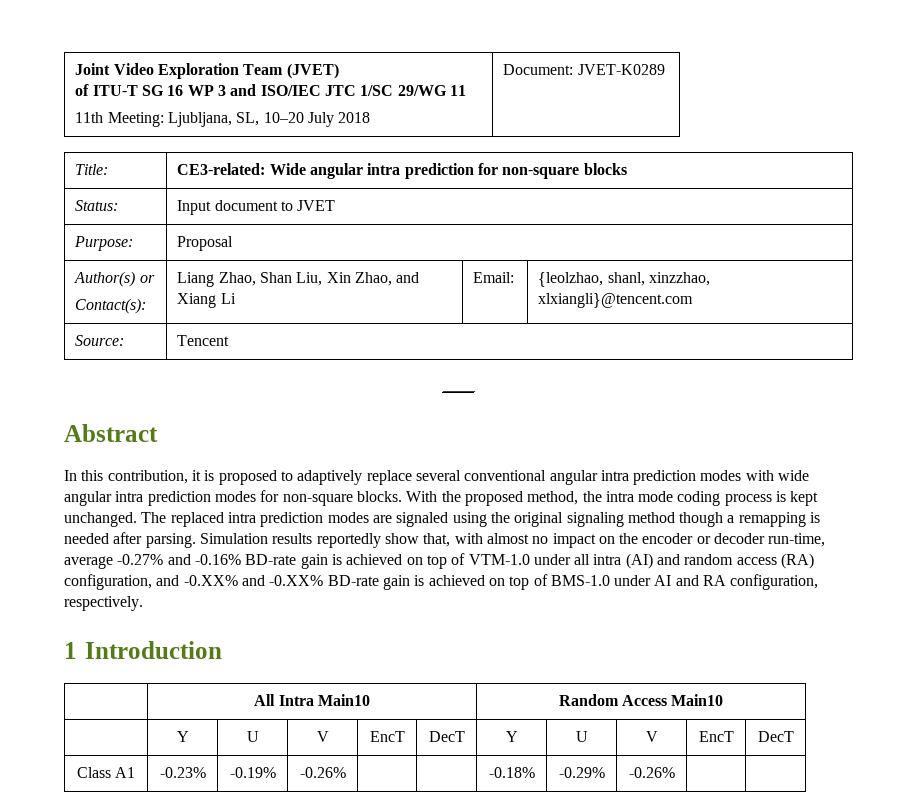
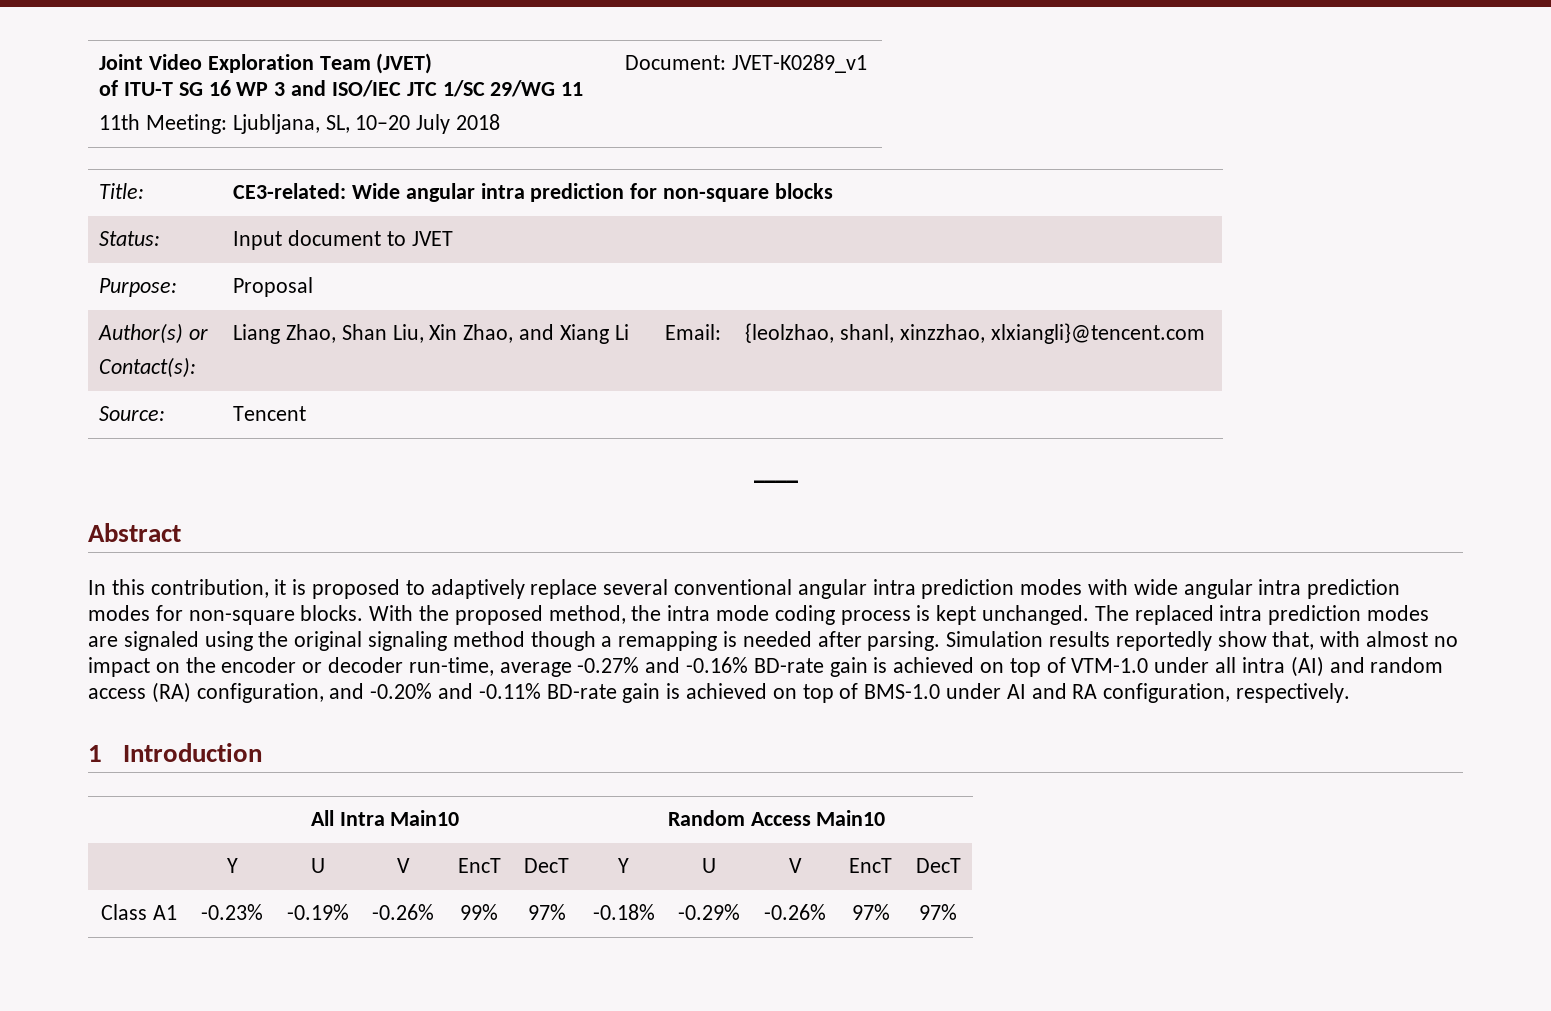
[577,64,665,75] JVET-K0289 -> [732,54,868,73] JVET-K0289_v1
[183,575,324,586] -0.XX% and -0.XX% -> [370,683,541,699] -0.20% and -0.11%
(346, 772) | -> [460,904,498,920] [527,904,566,920] 99% | 97%
(675, 772) | -> [851,904,890,920] [919,904,957,920] 97% | 97%

